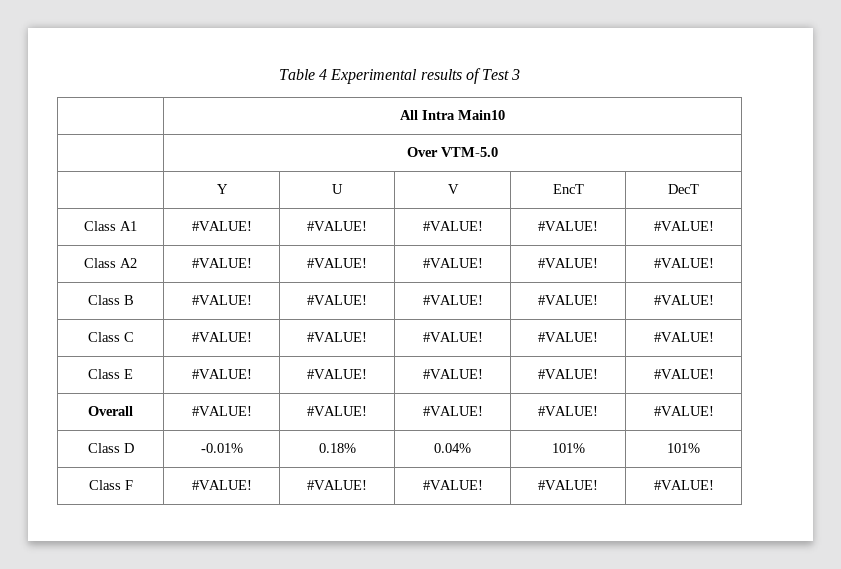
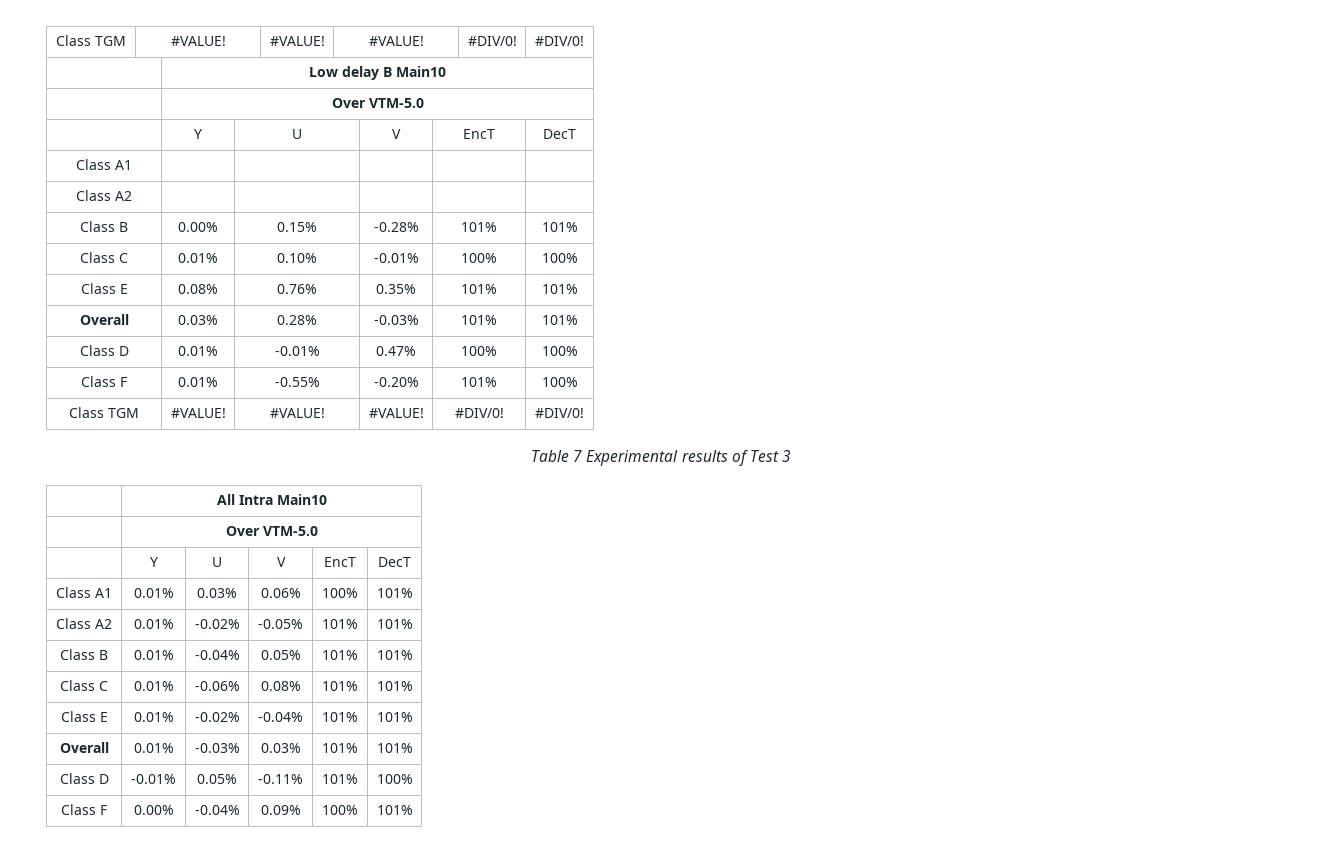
[278,69,327,80] Table 4 -> [56,35,126,46] [170,36,226,46] [269,36,325,46] [368,36,424,46] [467,36,517,46] [535,36,584,46] [309,66,446,80] [331,98,424,108] [194,129,202,139] [292,129,302,139] [392,129,401,139] [463,129,495,139] [543,129,576,139] [76,159,132,170] [76,190,132,201] [80,221,128,232] [178,222,218,232] [277,222,317,232] [373,222,419,232] [461,222,497,232] [541,222,578,232] [80,252,128,263] [178,253,218,263] [277,253,317,263] [373,253,419,263] [461,253,497,263] [541,253,578,263] [80,283,128,294] [178,284,218,294] [277,284,317,294] [376,284,416,294] [461,284,497,294] [541,284,578,294] [79,314,129,325] [178,315,218,325] [277,315,317,325] [373,315,419,325] [461,315,497,325] [541,315,578,325] [79,345,129,356] [178,346,218,356] [274,346,320,356] [376,346,416,356] [461,346,497,356] [541,346,578,356] [81,376,128,387] [178,377,218,387] [274,377,320,387] [373,377,419,387] [461,377,497,387] [541,377,578,387] [69,407,139,418] [170,408,226,418] [269,408,325,418] [368,408,424,418] [454,408,504,418] [535,408,584,418] [530,450,583,462] Class TGM | #VALUE! | #VALUE! | #VALUE! | #DIV/0! | #DIV/0! // | Low delay B Main10 // | Over VTM-5.0 // | Y | U | V | EncT | DecT // Class A1 | | | | | // Class A2 | | | | | // Class B | 0.00% | 0.15% | -0.28% | 101% | 101% // Class C | 0.01% | 0.10% | -0.01% | 100% | 100% // Class E | 0.08% | 0.76% | 0.35% | 101% | 101% // Overall | 0.03% | 0.28% | -0.03% | 101% | 101% // Class D | 0.01% | -0.01% | 0.47% | 100% | 100% // Class F | 0.01% | -0.55% | -0.20% | 101% | 100% // Class TGM | #VALUE! | #VALUE! | #VALUE! | #DIV/0! | #DIV/0! // Table 7
[191,221,252,231] [307,221,367,231] [422,221,483,231] [538,221,598,231] [653,221,714,231] [84,258,137,268] [191,258,252,268] [307,258,367,268] [422,258,483,268] [538,258,598,268] [653,258,714,268] [87,295,134,305] [191,295,252,305] [307,295,367,305] [422,295,483,305] [538,295,598,305] [653,295,714,305] [87,332,134,342] [191,332,252,342] [307,332,367,342] [422,332,483,342] [538,332,598,342] [653,332,714,342] [88,369,133,379] [191,369,252,379] [307,369,367,379] [422,369,483,379] [538,369,598,379] [653,369,714,379] [88,406,133,416] [191,406,252,416] [307,406,367,416] [422,406,483,416] [538,406,598,416] [653,406,714,416] #VALUE! | #VALUE! | #VALUE! | #VALUE! | #VALUE! // Class A2 | #VALUE! | #VALUE! | #VALUE! | #VALUE! | #VALUE! // Class B | #VALUE! | #VALUE! | #VALUE! | #VALUE! | #VALUE! // Class C | #VALUE! | #VALUE! | #VALUE! | #VALUE! | #VALUE! // Class E | #VALUE! | #VALUE! | #VALUE! | #VALUE! | #VALUE! // Overall | #VALUE! | #VALUE! | #VALUE! | #VALUE! | #VALUE! -> [133,588,174,598] [197,588,237,598] [260,588,301,598] [322,588,358,598] [376,588,413,598] [56,618,112,629] [133,619,174,629] [194,619,240,629] [258,619,303,629] [322,619,358,629] [376,619,413,629] [60,649,108,660] [133,650,174,660] [194,650,240,660] [260,650,301,660] [322,650,358,660] [376,650,413,660] [60,680,108,691] [133,681,174,691] [194,681,240,691] [260,681,301,691] [322,681,358,691] [376,681,413,691] [60,711,108,722] [133,712,174,722] [194,712,240,722] [258,712,303,722] [322,712,358,722] [376,712,413,722] [59,742,109,753] [133,743,174,753] [194,743,240,753] [260,743,301,753] [322,743,358,753] [376,743,413,753] 0.01% | 0.03% | 0.06% | 100% | 101% // Class A2 | 0.01% | -0.02% | -0.05% | 101% | 101% // Class B | 0.01% | -0.04% | 0.05% | 101% | 101% // Class C | 0.01% | -0.06% | 0.08% | 101% | 101% // Class E | 0.01% | -0.02% | -0.04% | 101% | 101% // Overall | 0.01% | -0.03% | 0.03% | 101% | 101%
[318,443,356,453] [433,443,471,453] [551,443,585,453] [667,443,700,453] [88,480,133,490] [191,480,252,490] [307,480,367,490] [422,480,483,490] [538,480,598,490] [653,480,714,490] 0.18% | 0.04% | 101% | 101% // Class F | #VALUE! | #VALUE! | #VALUE! | #VALUE! | #VALUE! -> [197,774,237,784] [258,774,303,784] [322,774,358,784] [376,774,413,784] [61,804,107,815] [133,805,174,815] [194,805,240,815] [260,805,301,815] [322,805,358,815] [376,805,413,815] 0.05% | -0.11% | 101% | 100% // Class F | 0.00% | -0.04% | 0.09% | 100% | 101%

